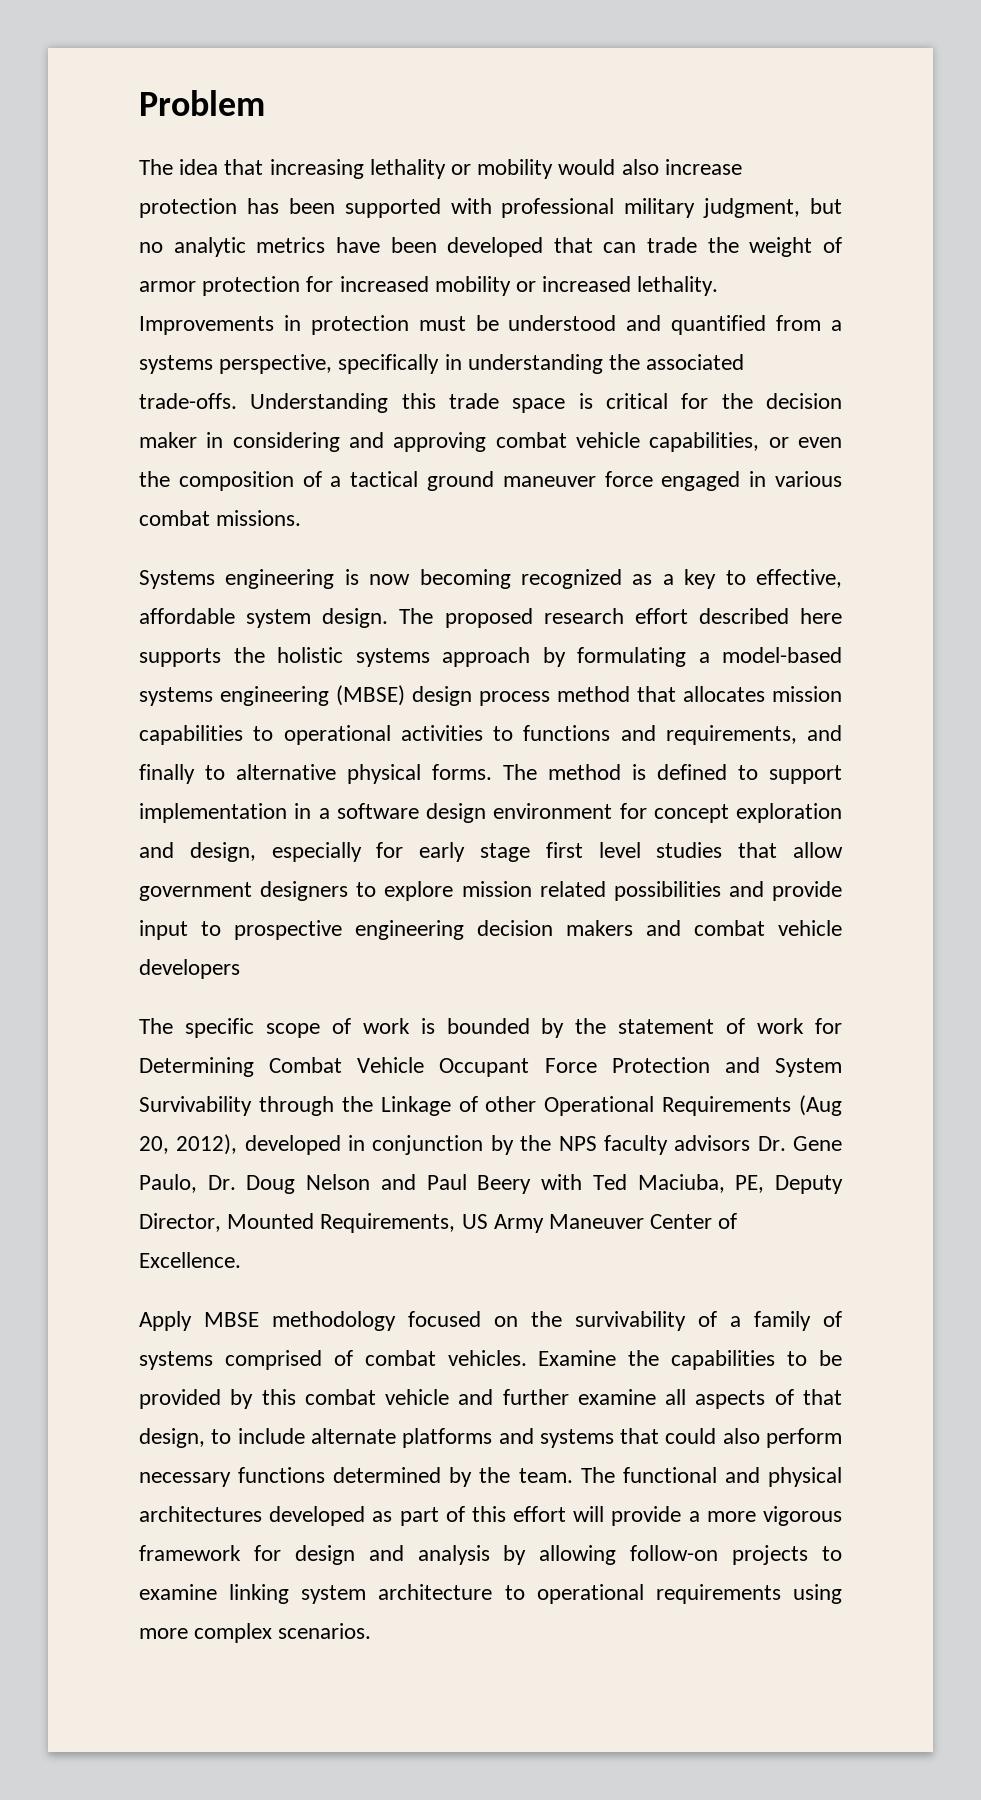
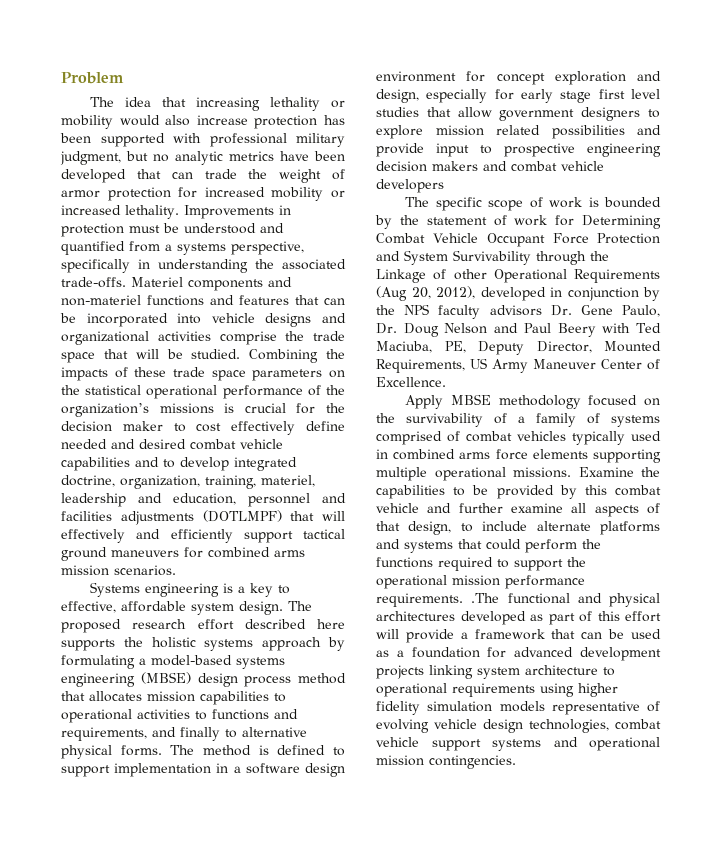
[250,393,843,413] [139,432,842,452] [139,471,842,491] [139,510,302,526] Understanding this trade space is critical for the decision maker in considering and approving combat vehicle capabilities, or even the composition of a tactical ground maneuver force engaged in various combat missions. -> [131,277,292,291] [61,295,345,306] [60,313,346,327] [61,331,345,345] [61,349,345,363] [61,367,345,381] [61,385,345,399] [61,403,345,417] [61,421,345,435] [61,439,283,450] [61,457,297,471] [61,475,315,489] [61,493,346,507] [61,510,345,525] [61,529,345,543] [61,547,305,561] [61,565,176,576] Materiel components and non-materiel functions and features that can be incorporated into vehicle designs and organizational activities comprise the trade space that will be studied. Combining the impacts of these trade space parameters on the statistical operational performance of the organization’s missions is crucial for the decision maker to cost effectively define needed and desired combat vehicle capabilities and to develop integrated doctrine, organization, training, materiel, leadership and education, personnel and facilities adjustments (DOTLMPF) that will effectively and efficiently support tactical ground maneuvers for combined arms mission scenarios.
[369,569,653,589] now becoming recognized as -> (234, 588) none
[447,1350,527,1366] vehicles. -> [517,431,661,445] [376,449,661,463] [376,467,571,481] vehicles typically used in combined arms force elements supporting multiple operational missions.
[722,1428,842,1448] [139,1467,615,1487] also perform necessary functions determined by the team. The -> [525,539,601,553] [376,557,586,571] [376,575,585,589] [376,593,500,607] perform the functions required to support the operational mission performance requirements. .The
[706,1506,842,1526] [139,1545,842,1565] [139,1584,217,1600] more vigorous framework for design and analysis by allowing follow-on projects to examine -> [474,629,661,640] [376,647,661,661] [376,665,424,679] framework that can be used as a foundation for advanced development projects
[139,1623,372,1643] more complex scenarios. -> [578,683,618,697] [376,701,660,715] [376,719,661,733] [376,737,660,751] [376,755,516,769] higher fidelity simulation models representative of evolving vehicle design technologies, combat vehicle support systems and operational mission contingencies.

